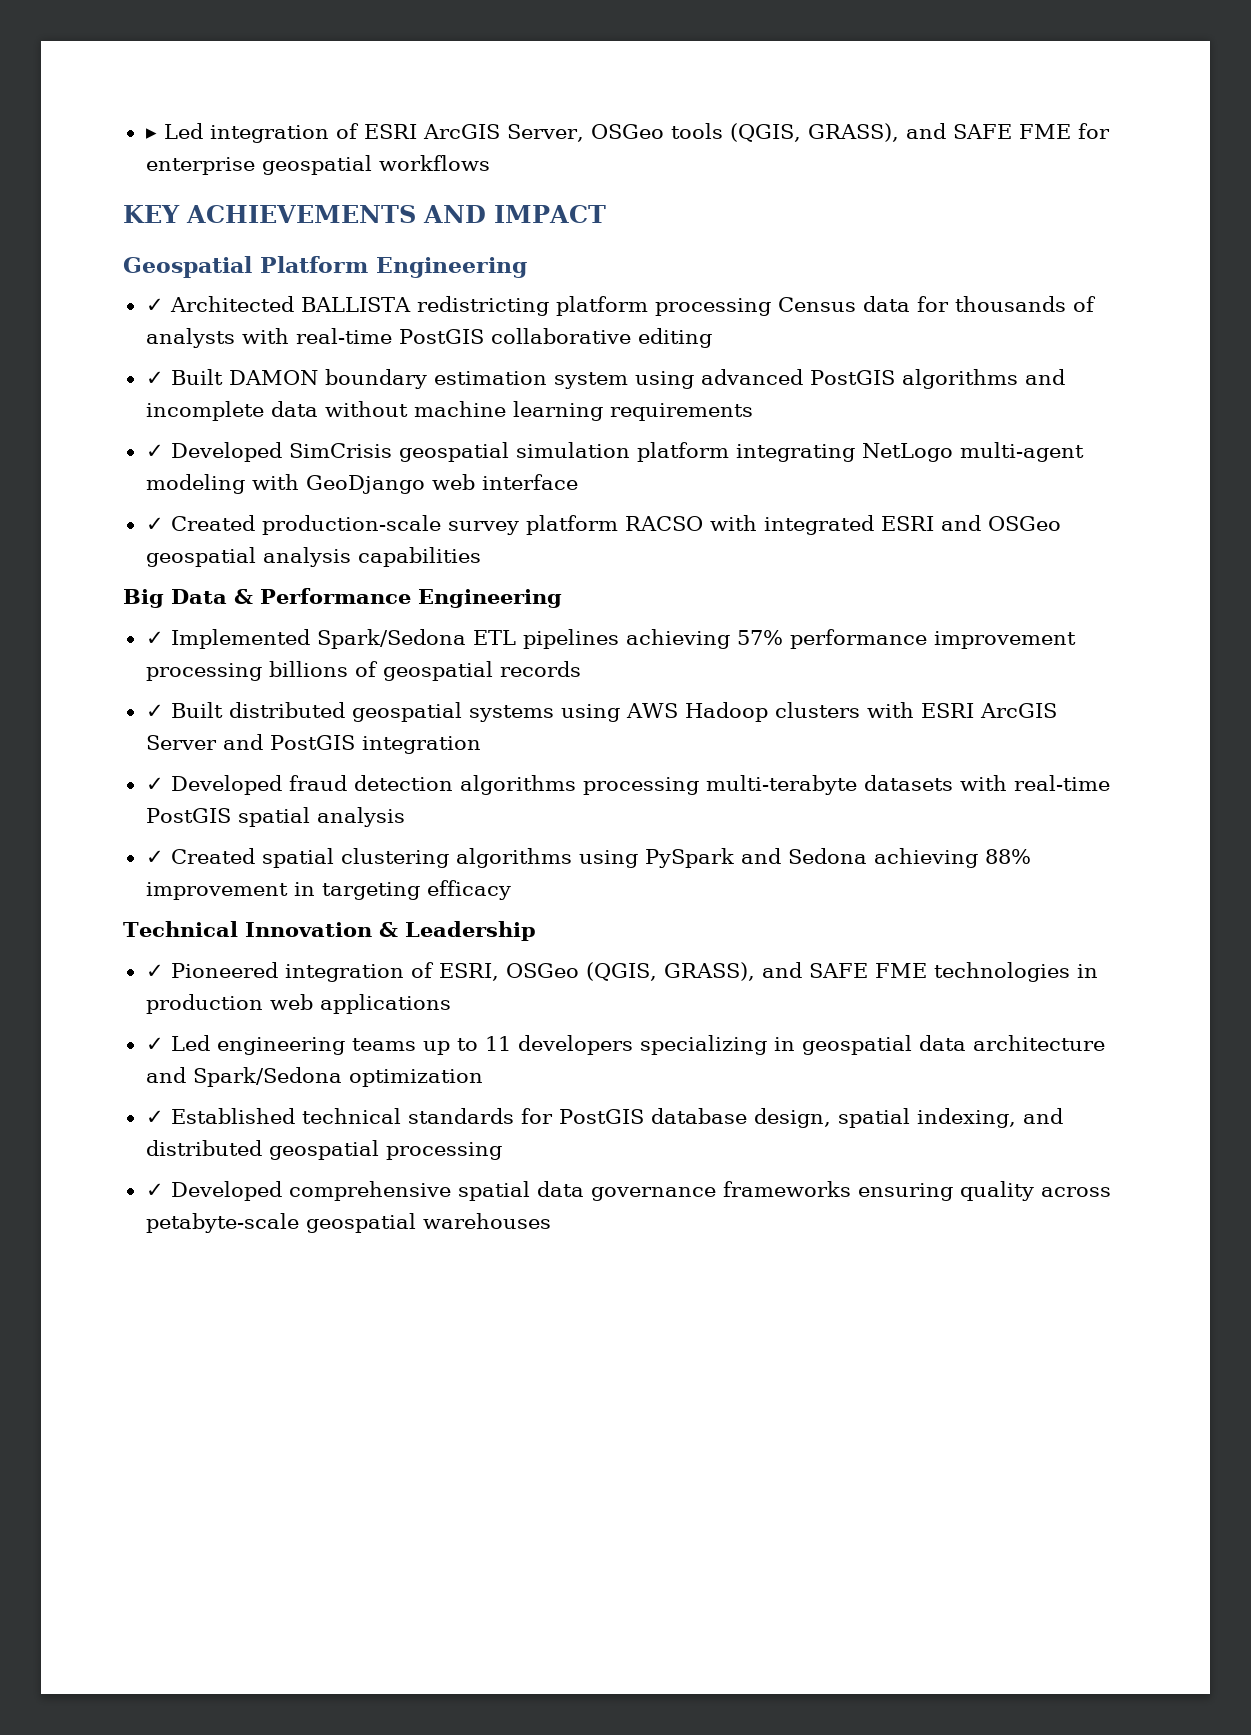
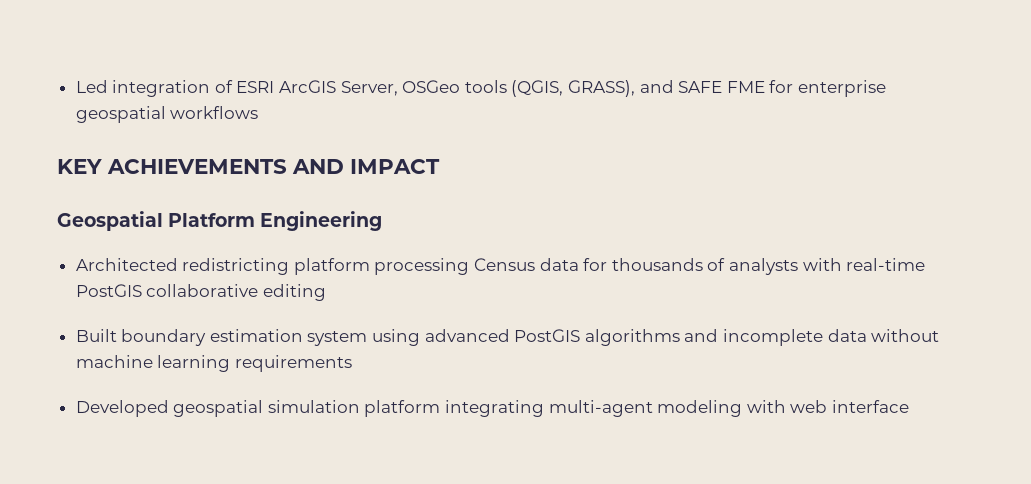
[145,128,157,139] ▸ -> (75, 86) none
[145,296,411,312] ✓ Architected BALLISTA -> [75,258,178,271] Architected
[145,369,318,385] ✓ Built DAMON -> [75,329,117,342] Built
[145,442,392,462] ✓ Developed SimCrisis -> [75,400,169,417] Developed
[861,443,953,462] NetLogo -> (545, 408) none
[305,475,425,494] GeoDjango -> (786, 406) none
[145,515,1061,535] [145,547,481,567] [123,588,562,608] [145,629,1076,649] [145,661,581,681] [145,702,1057,722] [145,734,481,754] [145,775,1110,795] [145,807,405,827] [145,848,1031,868] [145,880,511,900] [123,921,536,941] [145,962,1098,982] [145,994,451,1014] [145,1035,1105,1055] [145,1067,483,1087] [145,1108,1063,1128] [145,1140,502,1160] [145,1181,1111,1201] [145,1213,551,1233] // ✓ Created production-scale survey platform RACSO with integrated ESRI and OSGeo geospatial analysis capabilities // Big Data & Performance Engineering // ✓ Implemented Spark/Sedona ETL pipelines achieving 57% performance improvement processing billions of geospatial records // ✓ Built distributed geospatial systems using AWS Hadoop clusters with ESRI ArcGIS Server and PostGIS integration // ✓ Developed fraud detection algorithms processing multi-terabyte datasets with real-time PostGIS spatial analysis // ✓ Created spatial clustering algorithms using PySpark and Sedona achieving 88% improvement in targeting efficacy // Technical Innovation & Leadership // ✓ Pioneered integration of ESRI, OSGeo (QGIS, GRASS), and SAFE FME technologies in production web applications // ✓ Led engineering teams up to 11 developers specializing in geospatial data architecture and Spark/Sedona optimization // ✓ Established technical standards for PostGIS database design, spatial indexing, and distributed geospatial processing // ✓ Developed comprehensive spatial data governance frameworks ensuring quality across petabyte-scale geospatial warehouses -> (910, 406) none

